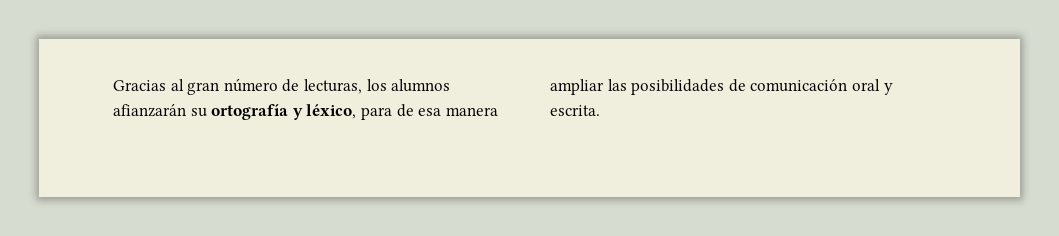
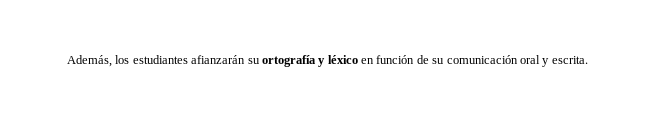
[113,78,451,95] [113,104,498,120] [550,79,746,95] Gracias al gran número de lecturas, los alumnos afianzarán su ortografía y léxico, para de esa manera ampliar las posibilidades de -> [67,55,445,67] Además, los estudiantes afianzarán su ortografía y léxico en función de su

